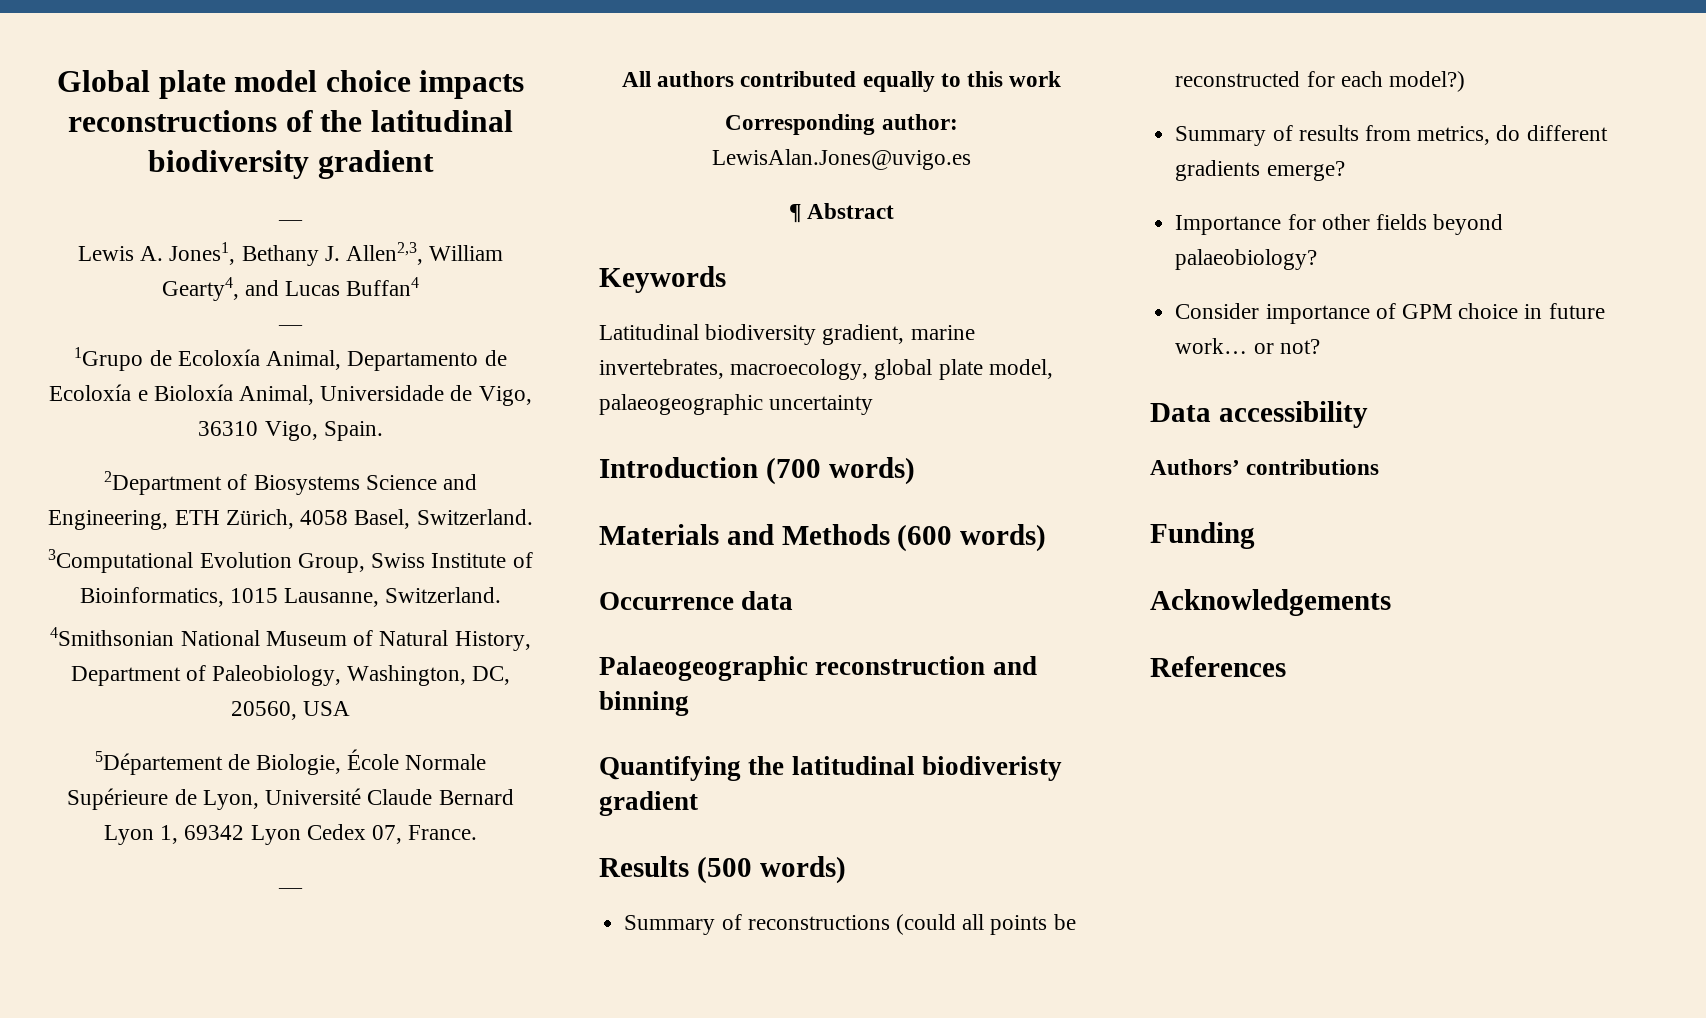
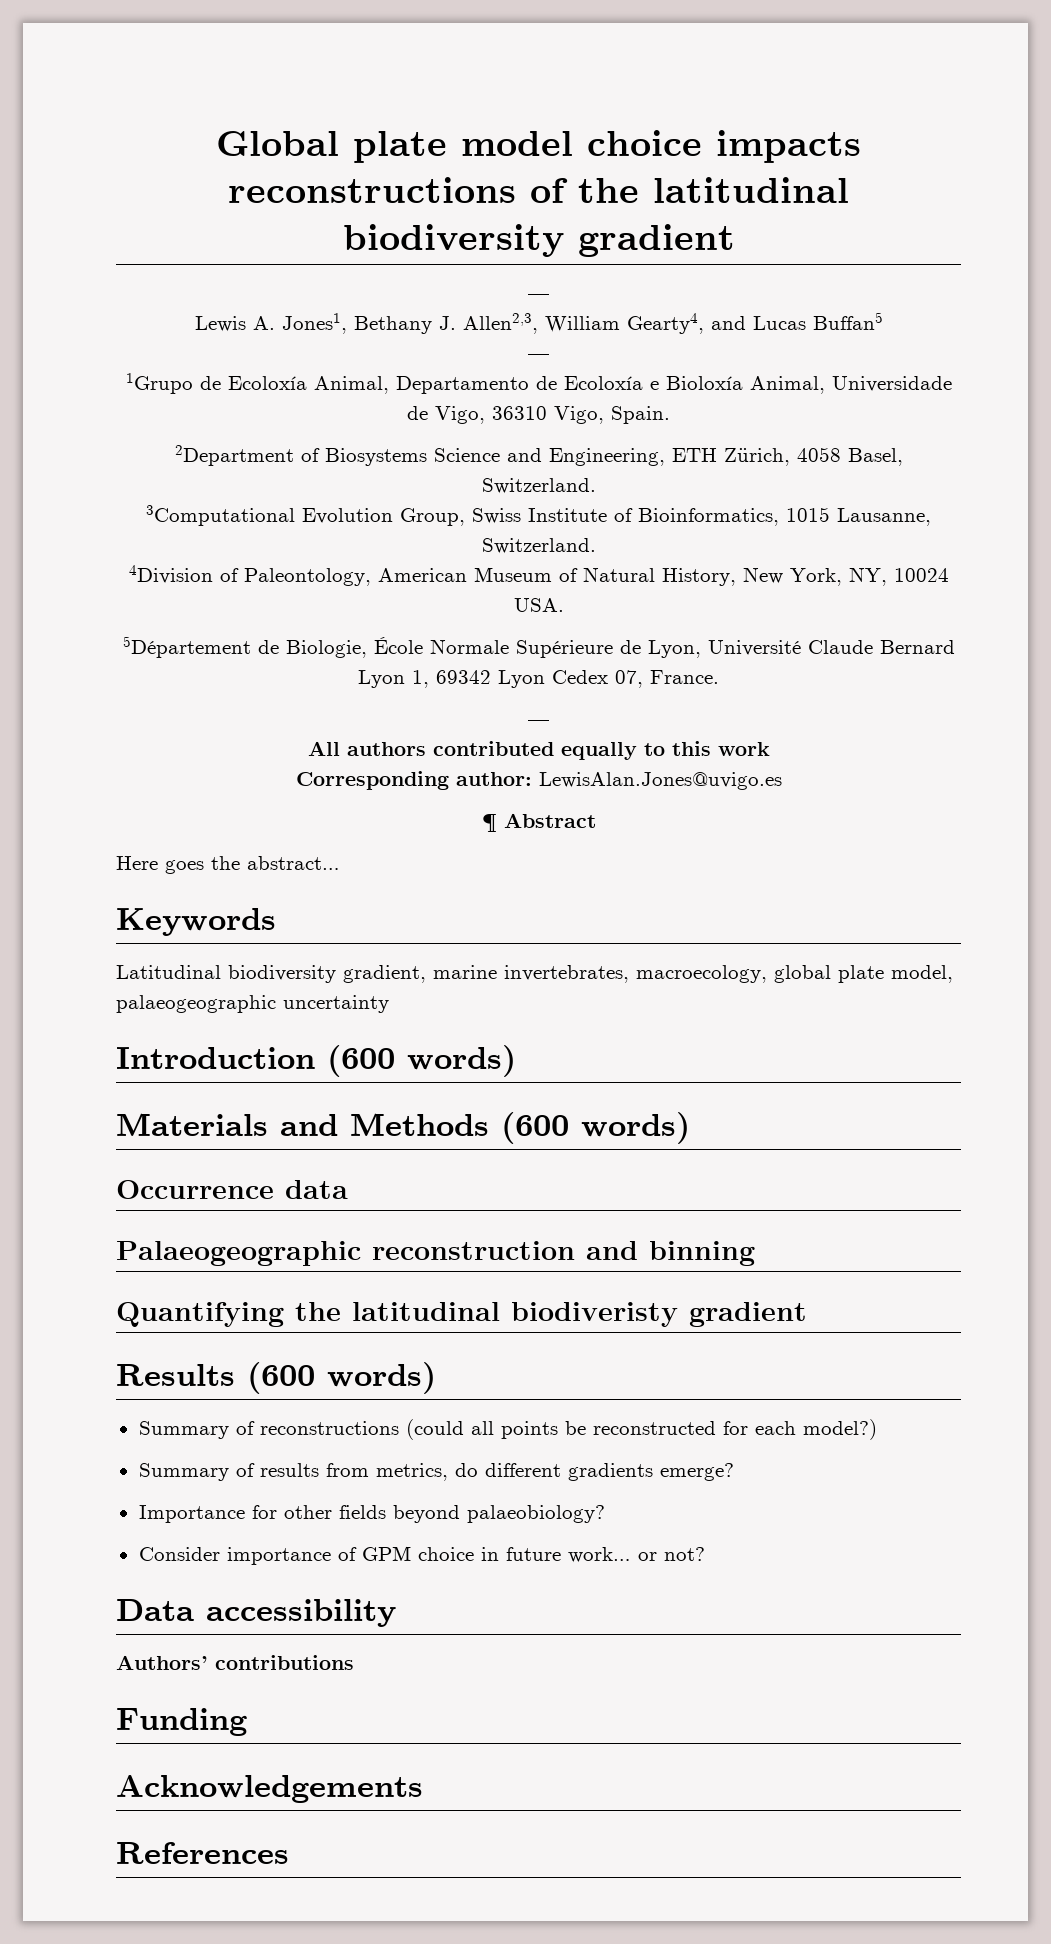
[346,277,420,296] Buffan4 -> [812,312,883,330] Buffan5
[50,627,531,651] [70,665,511,686] [230,701,351,720] 4Smithsonian National Museum of Natural History, Department of Paleobiology, Washington, DC, 20560, USA -> [128,565,949,586] [513,598,564,612] 4Division of Paleontology, American Museum of Natural History, New York, NY, 10024 USA.
(895, 211) none -> [116,856,340,874] // Here goes the abstract…
[765,457,821,485] (700 -> [327,1045,395,1077] (600
[696,856,752,884] (500 -> [247,1362,315,1394] (600

